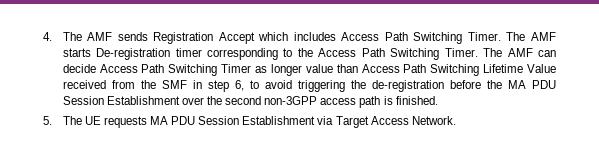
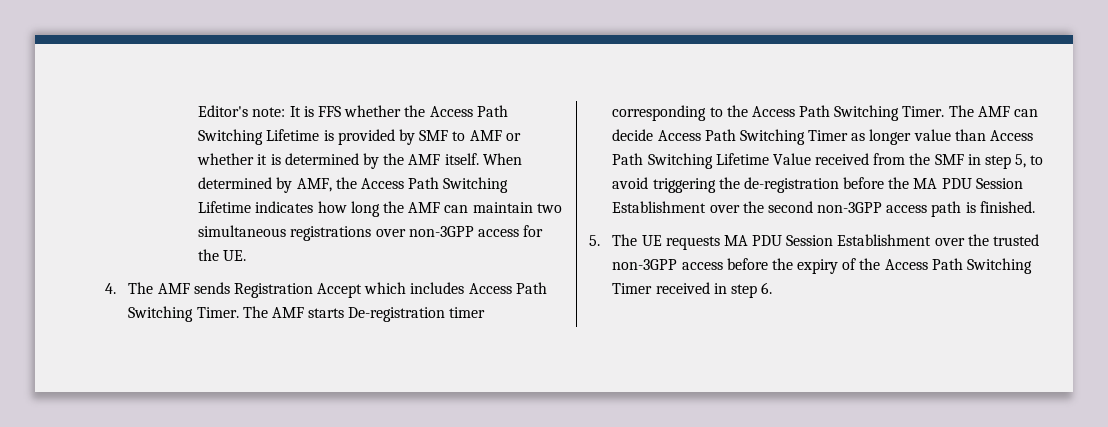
(43, 36) none -> [198,105,508,117] [198,129,521,145] [197,153,522,169] [198,177,509,193] [198,201,562,217] [198,225,544,241] [198,249,247,261] Editor's note: It is FFS whether the Access Path Switching Lifetime is provided by SMF to AMF or whether it is determined by the AMF itself. When determined by AMF, the Access Path Switching Lifetime indicates how long the AMF can maintain two simultaneous registrations over non-3GPP access for the UE. //
[234,80,244,91] 6, -> [1015,154,1027,168] 5,
[317,116,456,128] via Target Access Network. -> [934,234,1039,246] [612,258,1032,274] [612,282,773,298] over the trusted non-3GPP access before the expiry of the Access Path Switching Timer received in step 6.

